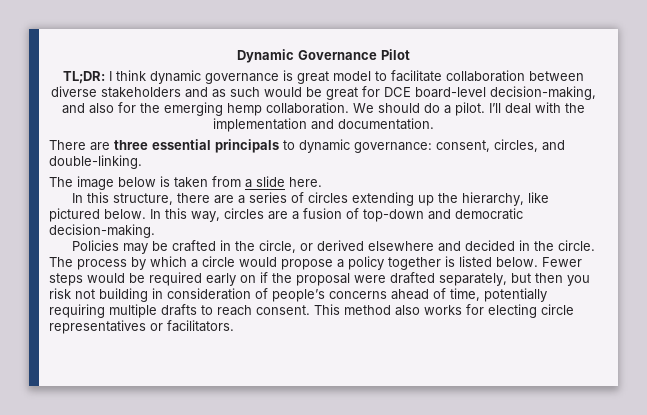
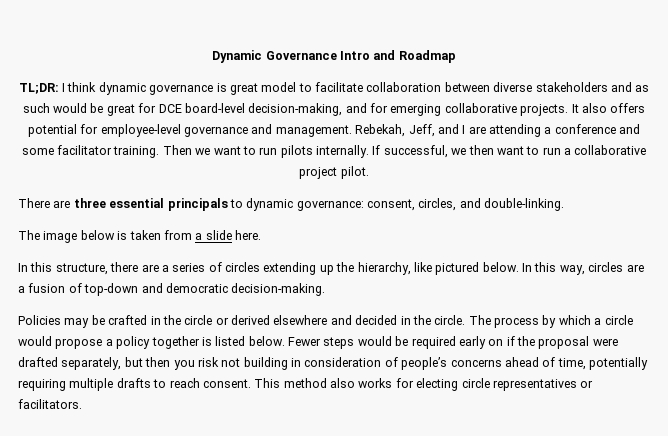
[381,49,410,60] Pilot -> [340,50,456,63] Intro and Roadmap
[89,102,585,116] [213,118,434,132] also for the emerging hemp collaboration. We should do a pilot. I’ll deal with the implementation and documentation. -> [370,103,646,116] [27,124,641,137] [21,145,647,158] [299,166,369,179] for emerging collaborative projects. It also offers potential for employee-level governance and management. Rebekah, Jeff, and I are attending a conference and some facilitator training. Then we want to run pilots internally. If successful, we then want to run a collaborative project pilot.
[259,240,297,253] circle, -> [184,315,213,325] circle

